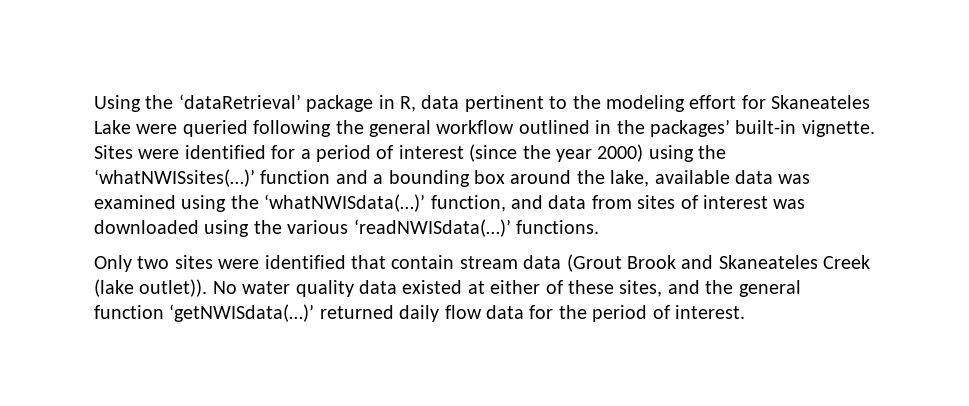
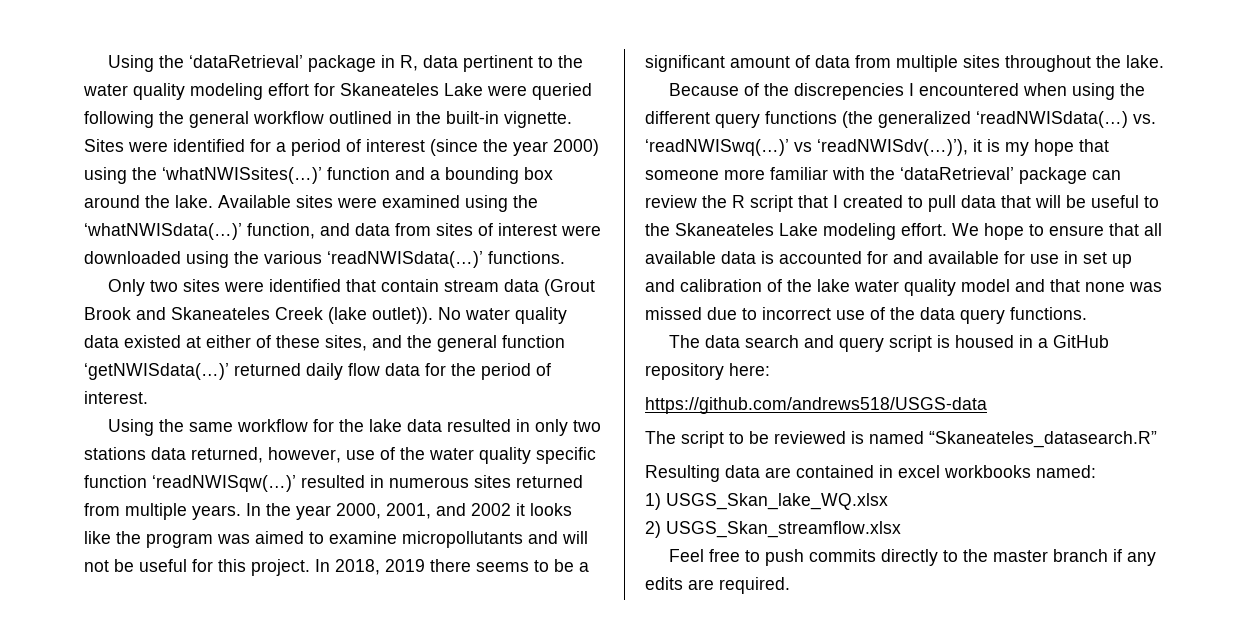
(601, 102) none -> [83,83,185,100] water quality
[649,119,730,137] packages’ -> (441, 117) none
[610,170,811,187] lake, available data was -> [175,195,377,208] lake. Available sites were
[773,199,806,209] was -> [561,225,601,236] were
(745, 312) none -> [107,419,601,436] [84,447,596,464] [84,475,583,492] [84,503,572,520] [84,531,588,548] [84,559,589,576] [645,55,1164,72] [668,83,1145,100] [645,111,1156,128] [645,139,1109,156] [645,167,1121,184] [645,195,1159,212] [645,223,1162,240] [645,251,1132,268] [645,279,1162,296] [645,307,1087,324] [668,335,1109,352] [645,363,770,380] [645,397,987,414] [645,431,1157,448] [645,465,1096,482] [645,493,888,510] [645,521,901,538] [668,549,1156,566] [645,577,790,594] // Using the same workflow for the lake data resulted in only two stations data returned, however, use of the water quality specific function ‘readNWISqw(…)’ resulted in numerous sites returned from multiple years. In the year 2000, 2001, and 2002 it looks like the program was aimed to examine micropollutants and will not be useful for this project. In 2018, 2019 there seems to be a significant amount of data from multiple sites throughout the lake. // Because of the discrepencies I encountered when using the different query functions (the generalized ‘readNWISdata(…) vs. ‘readNWISwq(…)’ vs ‘readNWISdv(…)’), it is my hope that someone more familiar with the ‘dataRetrieval’ package can review the R script that I created to pull data that will be useful to the Skaneateles Lake modeling effort. We hope to ensure that all available data is accounted for and available for use in set up and calibration of the lake water quality model and that none was missed due to incorrect use of the data query functions. // The data search and query script is housed in a GitHub repository here: // https://github.com/andrews518/USGS-data // The script to be reviewed is named “Skaneateles_datasearch.R” // Resulting data are contained in excel workbooks named: // 1) USGS_Skan_lake_WQ.xlsx // 2) USGS_Skan_streamflow.xlsx // Feel free to push commits directly to the master branch if any edits are required.

